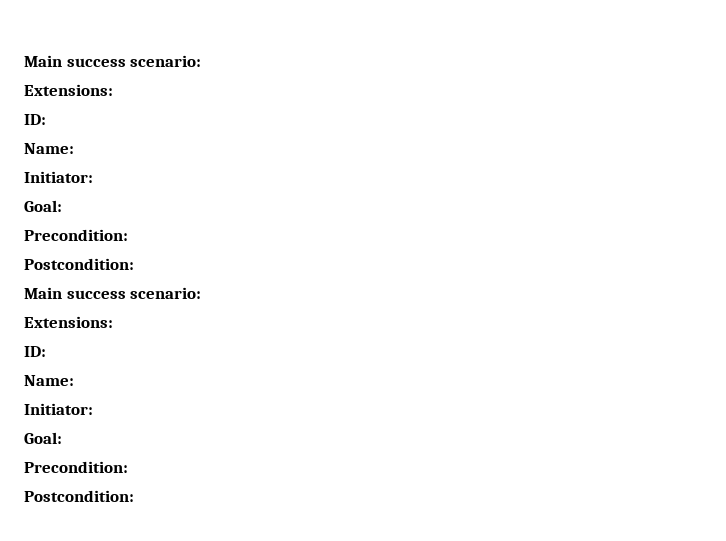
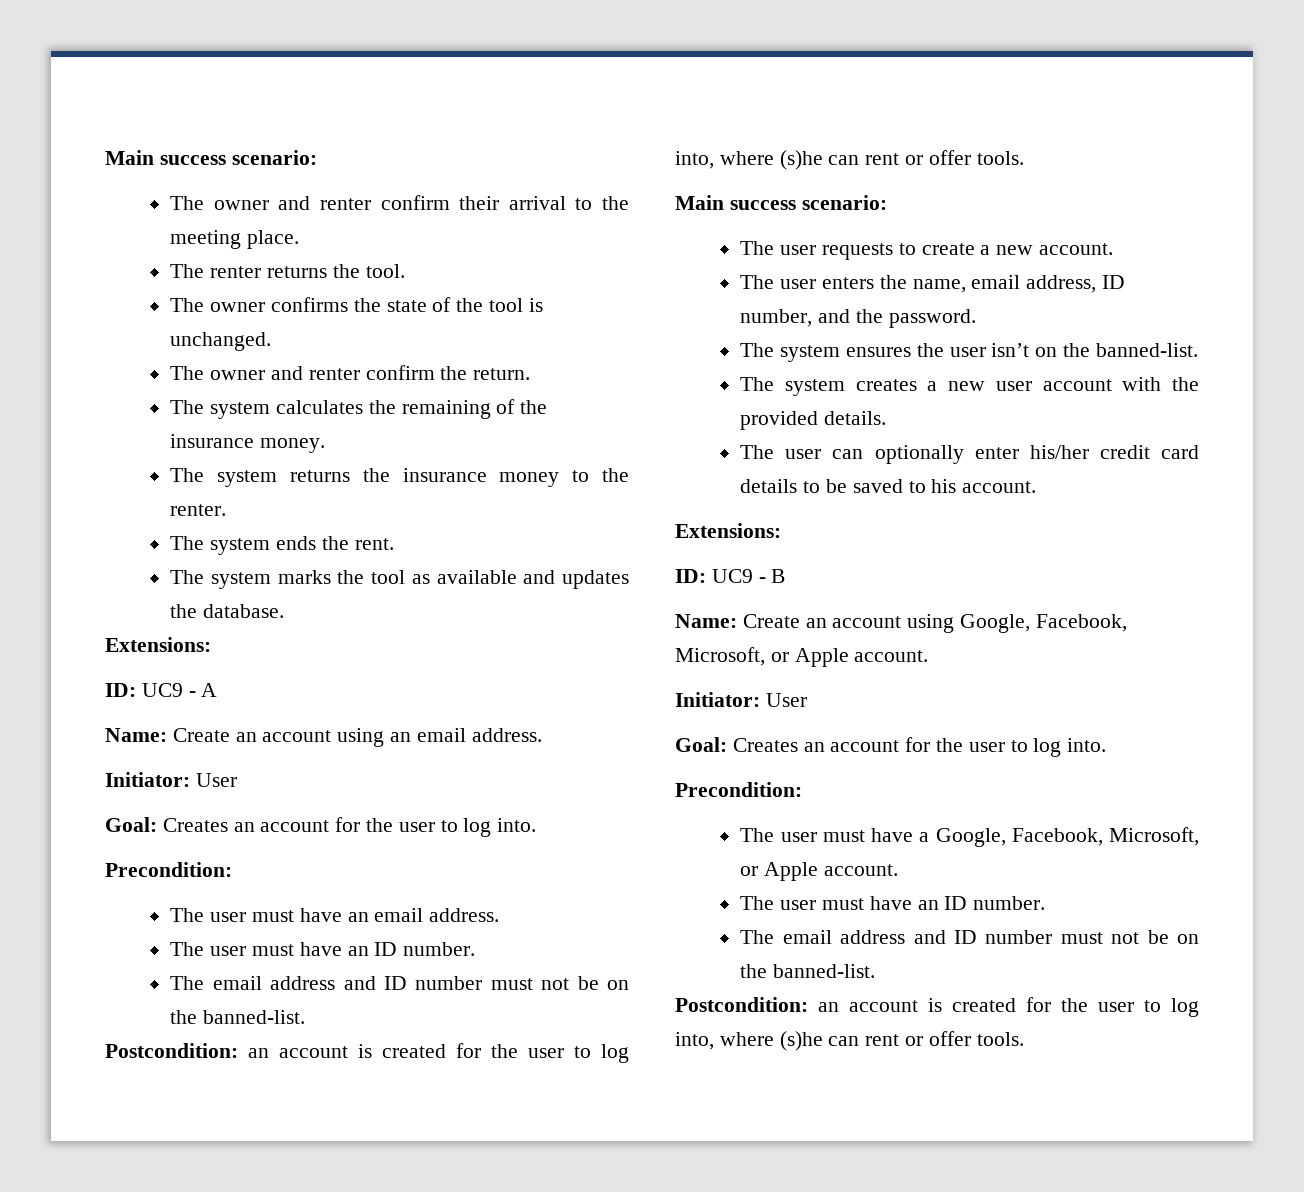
[24,55,202,67] [24,84,113,96] [24,114,46,125] [24,143,74,154] [24,171,93,183] [24,200,62,212] [24,229,128,241] [24,258,134,270] [24,287,202,299] [24,316,113,328] [24,346,46,357] [24,375,74,386] [24,403,93,415] [24,432,62,444] [24,461,128,473] [24,490,134,502] Main success scenario: // Extensions: // ID: // Name: // Initiator: // Goal: // Precondition: // Postcondition: // Main success scenario: // Extensions: // ID: // Name: // Initiator: // Goal: // Precondition: // Postcondition: -> [105,150,317,165] [170,195,629,210] [170,230,300,249] [170,264,405,278] [170,297,543,312] [170,332,272,351] [170,365,531,380] [170,399,548,419] [170,434,326,453] [170,468,629,487] [170,504,227,516] [170,536,394,555] [170,570,629,589] [170,604,285,618] [105,637,211,652] [105,683,218,697] [105,728,542,747] [105,772,237,787] [105,817,537,837] [105,862,232,877] [170,908,500,922] [170,942,476,956] [170,976,630,990] [170,1010,306,1024] [105,1043,629,1063] [675,150,1024,170] [675,195,887,210] [740,241,1113,260] [740,275,1125,293] [740,309,976,328] [740,343,1198,362] [740,377,1199,396] [740,411,887,430] [740,445,1199,464] [740,479,1037,493] [675,523,781,538] [675,569,786,583] [675,614,1127,633] [675,647,929,667] [675,692,807,707] [675,737,1107,757] [675,782,802,797] [740,827,1199,847] [740,862,898,881] [740,896,1046,910] [740,930,1199,944] [740,964,876,978] [675,997,1199,1017] [675,1031,1024,1051] Main success scenario: // The owner and renter confirm their arrival to the meeting place. // The renter returns the tool. // The owner confirms the state of the tool is unchanged. // The owner and renter confirm the return. // The system calculates the remaining of the insurance money. // The system returns the insurance money to the renter. // The system ends the rent. // The system marks the tool as available and updates the database. // Extensions: // ID: UC9 - A // Name: Create an account using an email address. // Initiator: User // Goal: Creates an account for the user to log into. // Precondition: // The user must have an email address. // The user must have an ID number. // The email address and ID number must not be on the banned-list. // Postcondition: an account is created for the user to log into, where (s)he can rent or offer tools. // Main success scenario: // The user requests to create a new account. // The user enters the name, email address, ID number, and the password. // The system ensures the user isn’t on the banned-list. // The system creates a new user account with the provided details. // The user can optionally enter his/her credit card details to be saved to his account. // Extensions: // ID: UC9 - B // Name: Create an account using Google, Facebook, Microsoft, or Apple account. // Initiator: User // Goal: Creates an account for the user to log into. // Precondition: // The user must have a Google, Facebook, Microsoft, or Apple account. // The user must have an ID number. // The email address and ID number must not be on the banned-list. // Postcondition: an account is created for the user to log into, where (s)he can rent or offer tools.

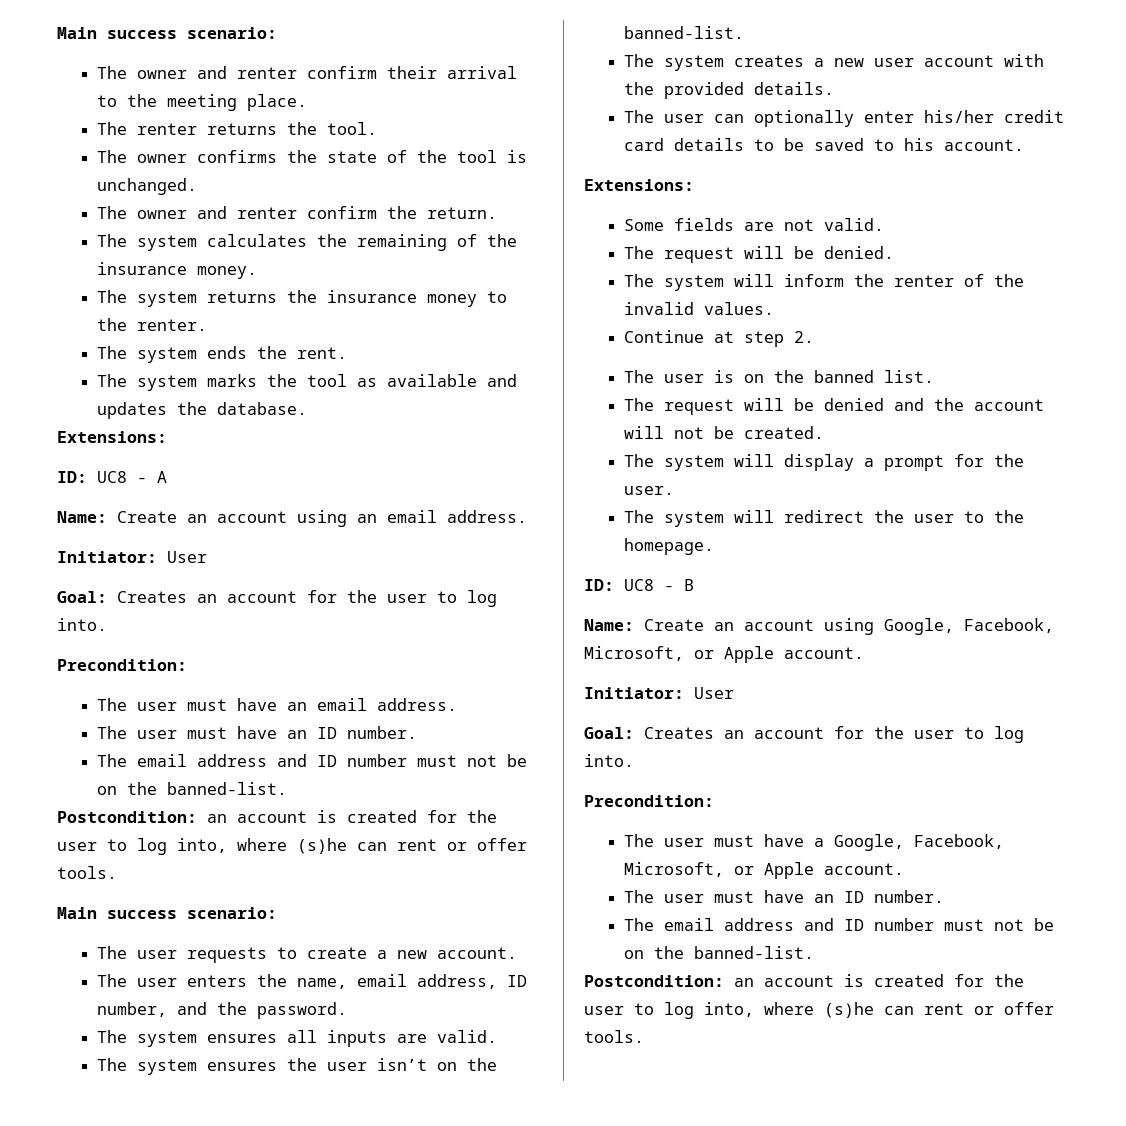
[141,683,183,697] UC9 -> [97,471,127,483] UC8
(976, 318) none -> [97,1030,498,1047] // The system ensures all inputs are valid.
[675,569,753,583] // ID: UC9 -> [624,218,885,231] [624,246,895,263] [624,274,1025,291] [624,302,775,315] [624,330,815,347] [624,370,935,383] [624,398,1045,415] [624,426,825,439] [624,454,1025,471] [624,486,675,495] [624,510,1025,527] [624,538,715,555] [584,579,654,591] // Some fields are not valid. // The request will be denied. // The system will inform the renter of the invalid values. // Continue at step 2. // The user is on the banned list. // The request will be denied and the account will not be created. // The system will display a prompt for the user. // The system will redirect the user to the homepage. // ID: UC8

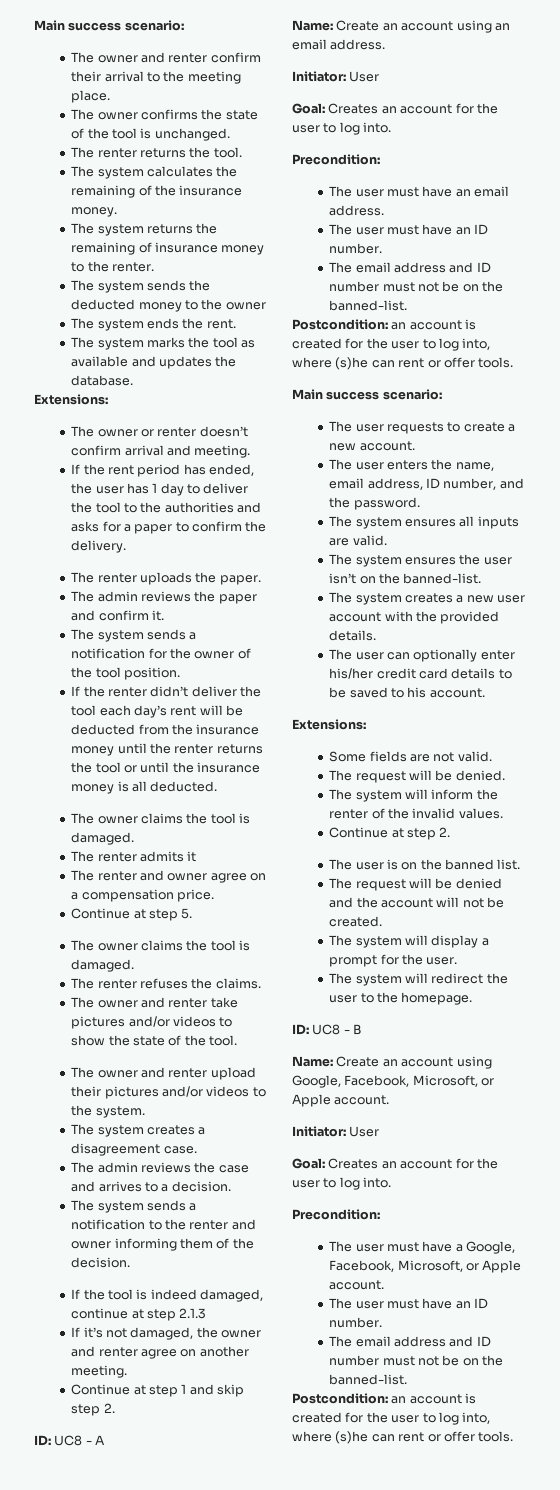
[97,122,378,135] // The renter returns the tool. -> (111, 96) none
[137,206,498,219] owner and renter confirm the return. -> [97,147,242,158] renter returns the tool.
(318, 296) none -> [71,242,152,255] remaining of
(208, 325) none -> [71,280,211,293] [71,299,266,312] // The system sends the deducted money to the owner
(167, 437) none -> [71,426,248,437] [71,445,251,458] [71,464,255,477] [71,483,249,496] [71,502,262,513] [71,521,267,534] [71,540,127,553] [71,572,261,585] [71,591,257,604] [71,610,164,621] [71,629,197,642] [71,648,251,659] [71,667,180,680] [71,686,262,697] [71,705,244,718] [71,724,260,735] [71,743,263,756] [71,762,261,773] [71,781,218,794] [71,813,251,824] [71,832,135,845] [71,851,197,862] [71,870,267,883] [71,889,214,902] [71,908,193,921] [71,940,251,951] [71,959,135,972] [71,978,261,989] [71,997,238,1008] [71,1016,233,1029] [71,1035,238,1046] [71,1067,256,1080] [71,1086,266,1099] [71,1105,145,1118] [71,1124,206,1137] [71,1143,197,1156] [71,1162,249,1173] [71,1181,231,1192] [71,1200,197,1213] [71,1219,256,1230] [71,1238,254,1251] [71,1257,131,1268] [71,1289,264,1302] [71,1308,207,1321] [71,1327,262,1340] [71,1346,249,1359] [71,1365,128,1378] [71,1384,245,1397] [71,1403,115,1416] // The owner or renter doesn’t confirm arrival and meeting. // If the rent period has ended, the user has 1 day to deliver the tool to the authorities and asks for a paper to confirm the delivery. // The renter uploads the paper. // The admin reviews the paper and confirm it. // The system sends a notification for the owner of the tool position. // If the renter didn’t deliver the tool each day’s rent will be deducted from the insurance money until the renter returns the tool or until the insurance money is all deducted. // The owner claims the tool is damaged. // The renter admits it // The renter and owner agree on a compensation price. // Continue at step 5. // The owner claims the tool is damaged. // The renter refuses the claims. // The owner and renter take pictures and/or videos to show the state of the tool. // The owner and renter upload their pictures and/or videos to the system. // The system creates a disagreement case. // The admin reviews the case and arrives to a decision. // The system sends a notification to the renter and owner informing them of the decision. // If the tool is indeed damaged, continue at step 2.1.3 // If it’s not damaged, the owner and renter agree on another meeting. // Continue at step 1 and skip step 2.

